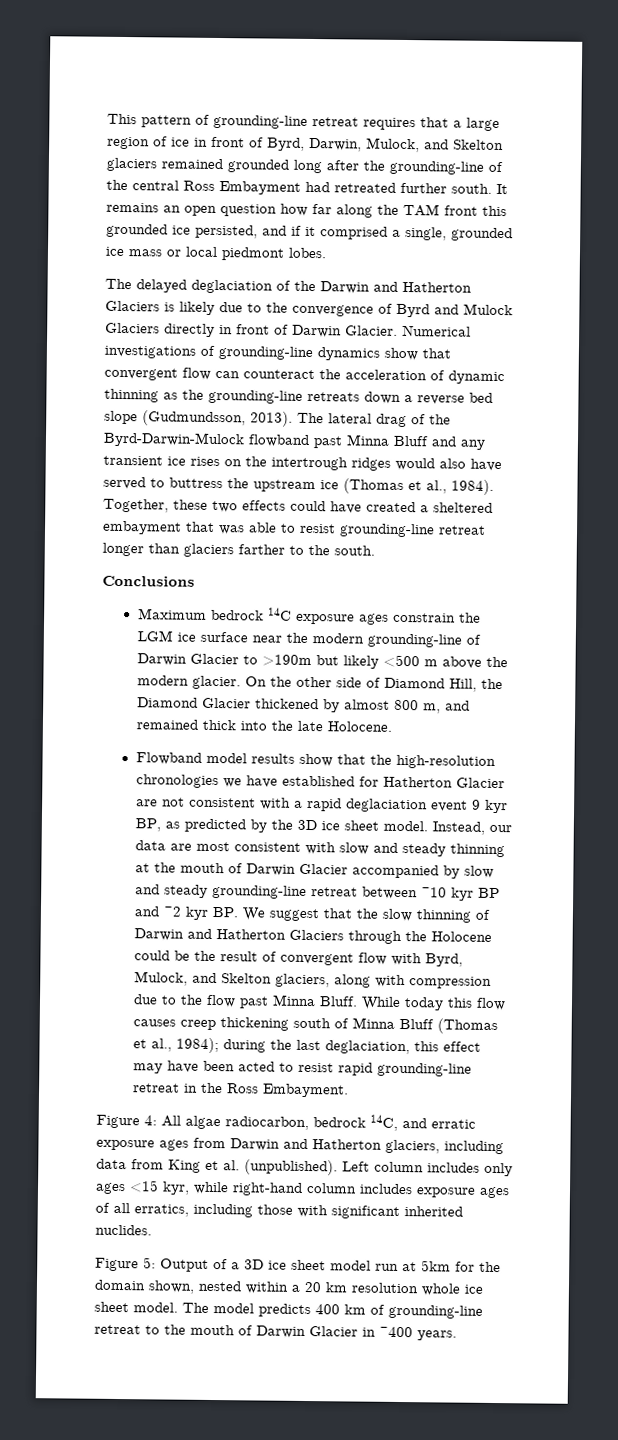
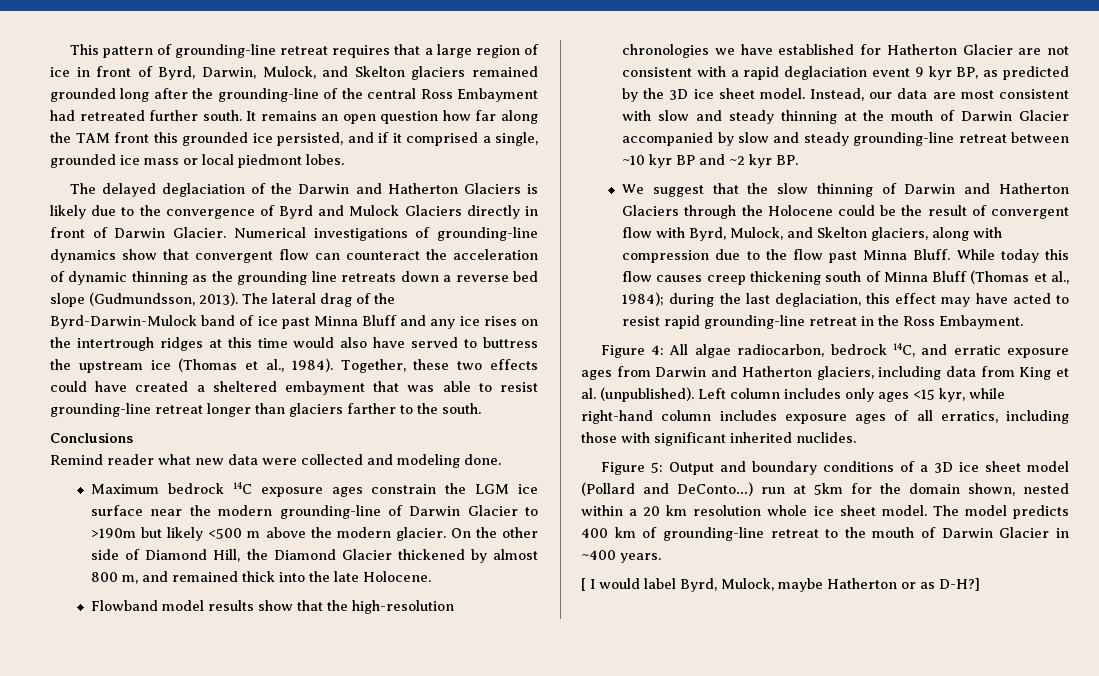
[208,389,303,404] grounding-line -> [237,271,337,285] grounding line
[248,434,310,447] flowband -> [201,315,278,326] band of ice
[103,455,163,466] transient -> (456, 324) none
(391, 464) none -> [208,337,288,348] at this time
(195, 581) none -> [50,454,501,468] // Remind reader what new data were collected and modeling done.
(239, 912) none -> (799, 160) //
[202,1060,235,1072] been -> (1008, 298) none
(209, 1265) none -> [719,461,894,475] and boundary conditions
(371, 1265) none -> [581,482,753,496] (Pollard and DeConto…)
(457, 1335) none -> [581,578,980,592] // [ I would label Byrd, Mulock, maybe Hatherton or as D-H?]

